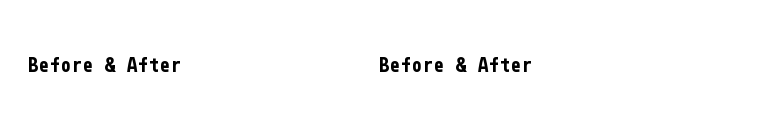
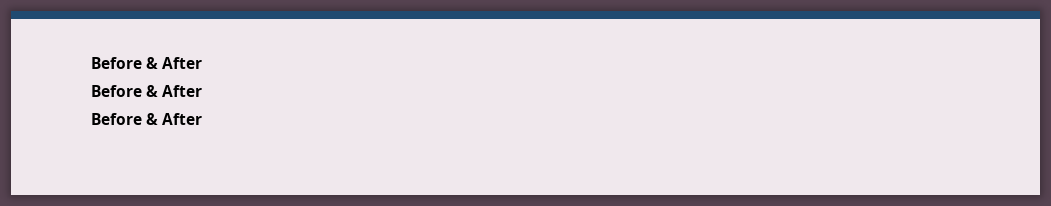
[27,57,181,72] [378,57,532,72] Before & After // Before & After -> [91,57,203,69] [91,85,203,97] [91,113,203,125] Before & After // Before & After // Before & After

